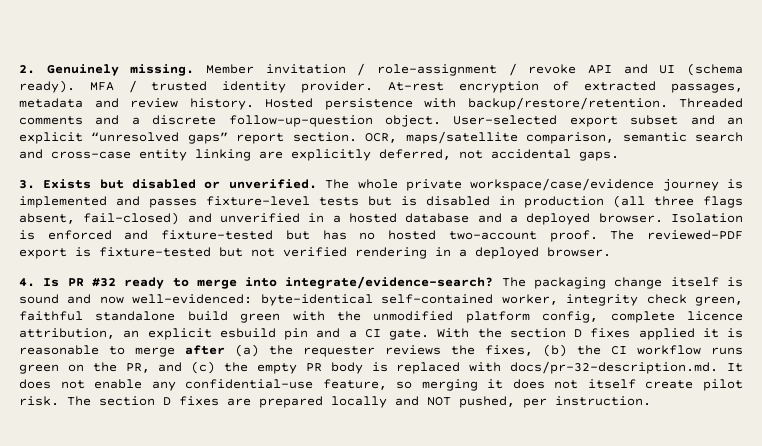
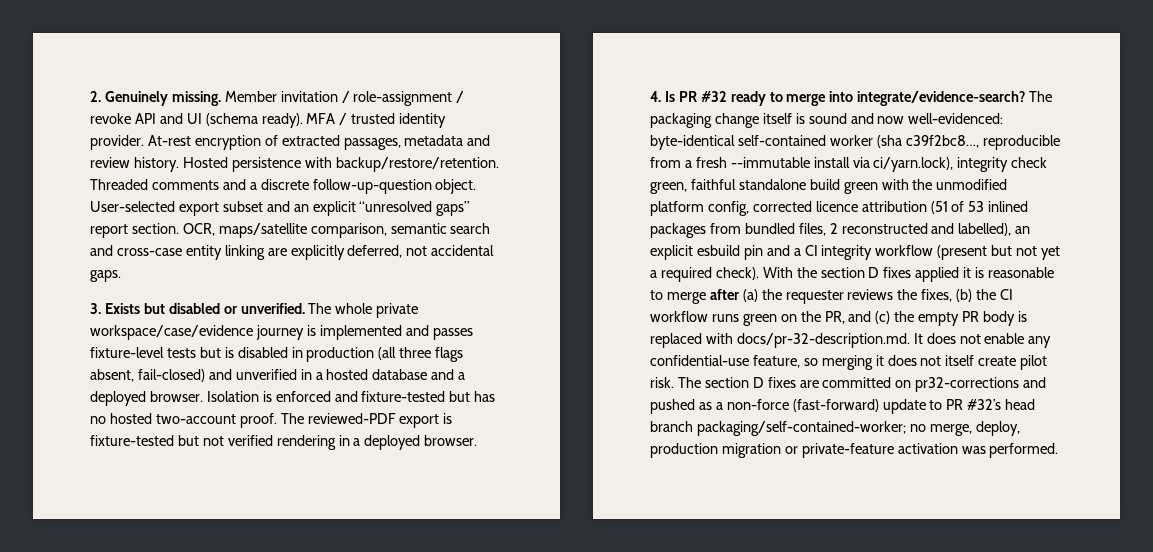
[501,294,558,305] worker, -> [829,135,1060,150] [650,157,954,172] worker (sha c39f2bc8…, reproducible from a fresh --immutable install via ci/yarn.lock),
[610,311,743,323] [19,328,115,339] complete licence attribution, -> [752,201,1029,214] [650,223,1012,238] corrected licence attribution (51 of 53 inlined packages from bundled files, 2 reconstructed and labelled),
[389,329,429,340] gate. -> [821,245,1061,260] [650,267,759,282] integrity workflow (present but not yet a required check).
[259,396,651,408] prepared locally and NOT pushed, per instruction. -> [822,377,1047,392] [650,399,1036,414] [650,421,1020,436] [650,443,1059,458] committed on pr32-corrections and pushed as a non-force (fast-forward) update to PR #32’s head branch packaging/self-contained-worker; no merge, deploy, production migration or private-feature activation was performed.

